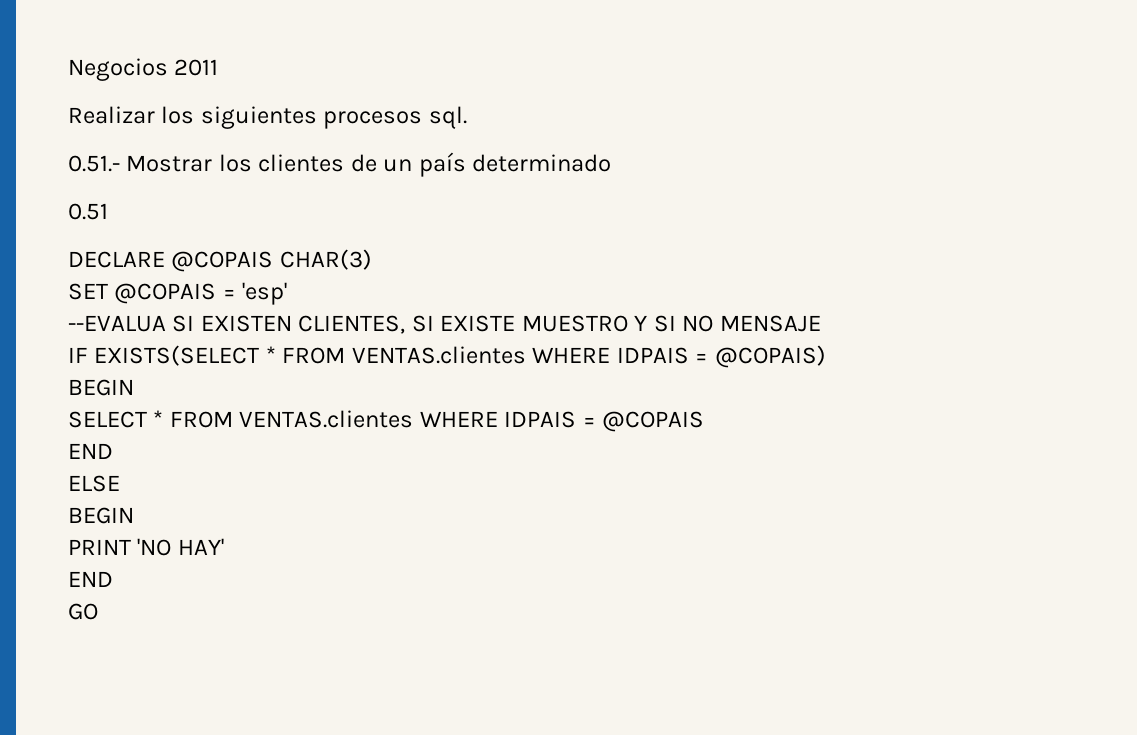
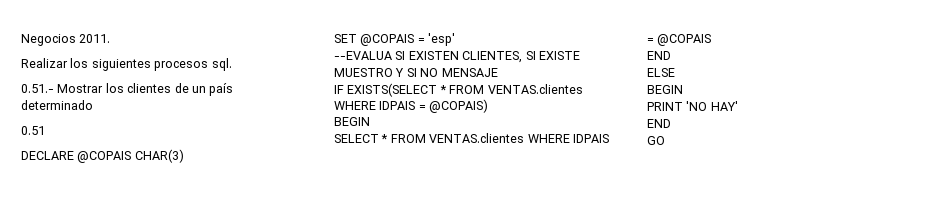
[174,59,219,76] 2011 -> [79,34,111,43] 2011.

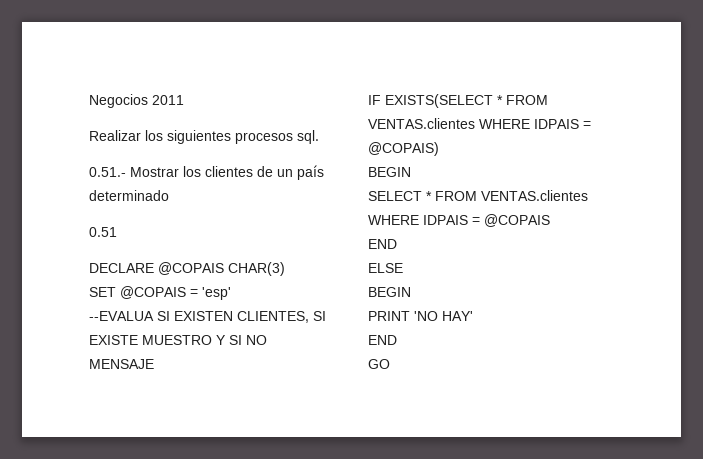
[79,34,111,43] 2011. -> [152,95,184,105] 2011

